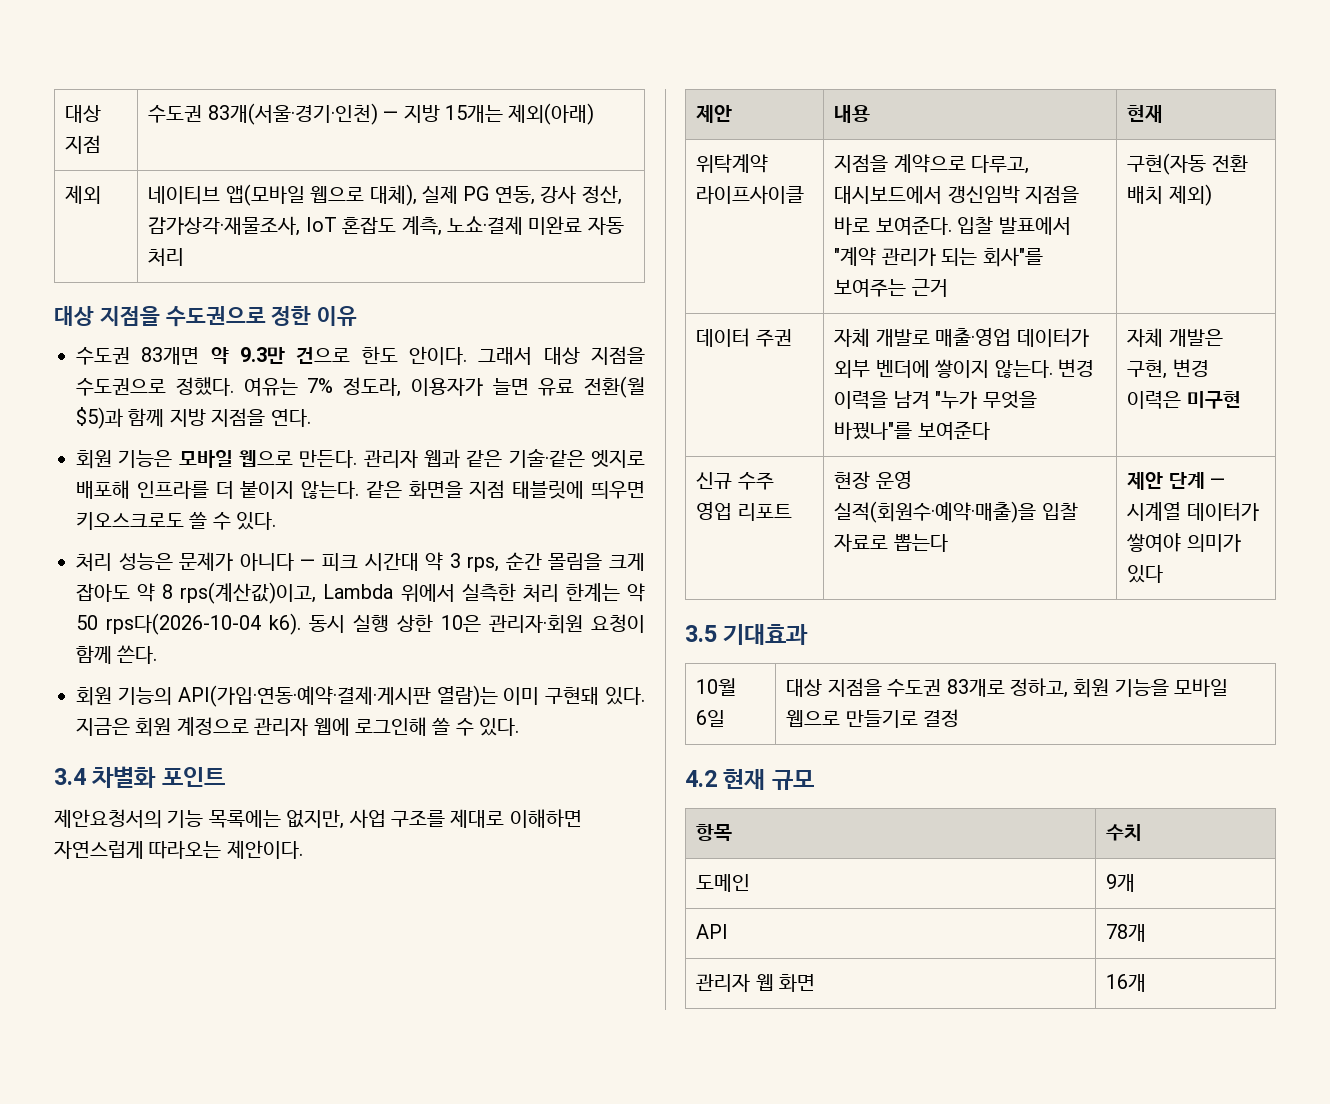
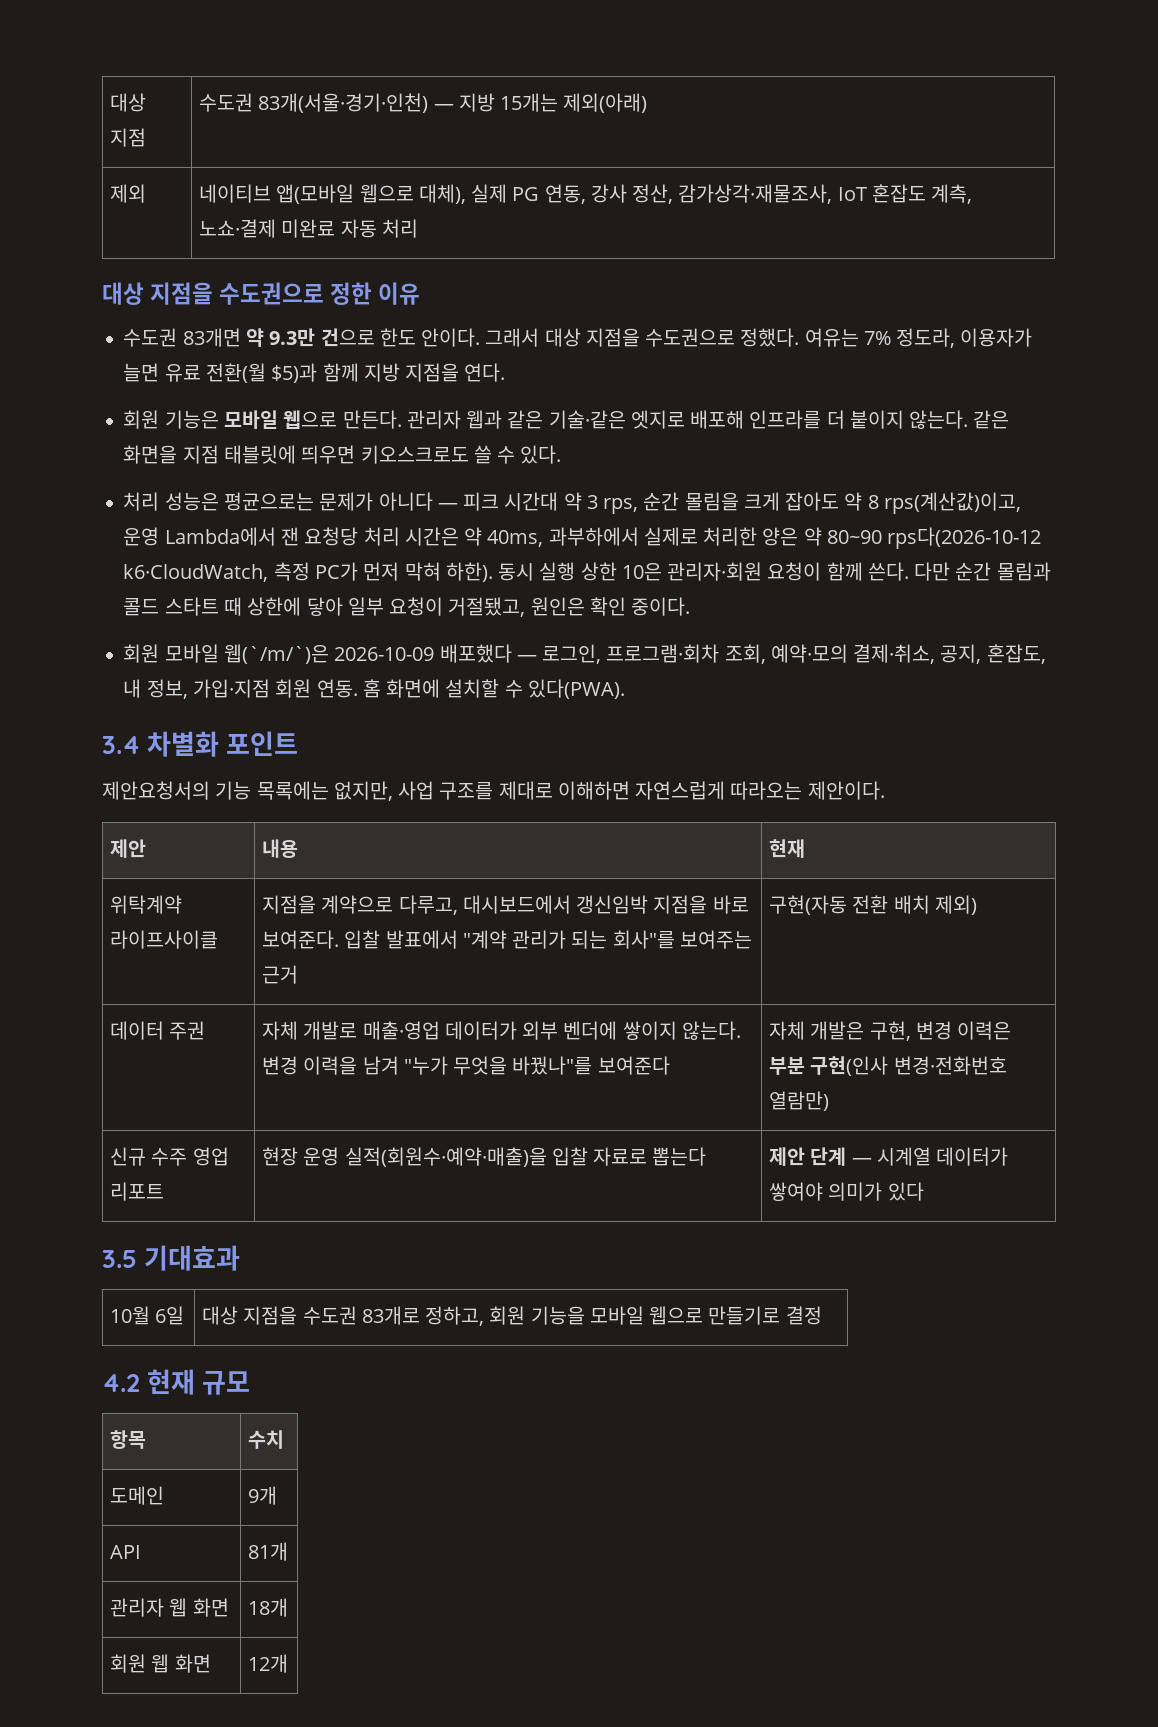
(173, 561) none -> [223,492,314,511] 평균으로는
[323,583,645,602] [76,613,301,635] Lambda 위에서 실측한 처리 한계는 약 50 rps다(2026-10-04 k6). -> [123,527,1042,549] [123,562,493,582] 운영 Lambda에서 잰 요청당 처리 시간은 약 40ms, 과부하에서 실제로 처리한 양은 약 80~90 rps다(2026-10-12 k6·CloudWatch, 측정 PC가 먼저 막혀 하한).
[76,685,645,707] [76,717,520,737] // 회원 기능의 API(가입·연동·예약·결제·게시판 열람)는 이미 구현돼 있다. 지금은 회원 계정으로 관리자 웹에 로그인해 쓸 수 있다. -> [914,562,1051,581] [123,597,691,617] [123,644,1046,664] [123,679,625,699] 다만 순간 몰림과 콜드 스타트 때 상한에 닿아 일부 요청이 거절됐고, 원인은 확인 중이다. // 회원 모바일 웹(`/m/`)은 2026-10-09 배포했다 — 로그인, 프로그램·회차 조회, 예약·모의 결제·취소, 공지, 혼잡도, 내 정보, 가입·지점 회원 연동. 홈 화면에 설치할 수 있다(PWA).
[1186,391,1241,409] 미구현 -> [769,1056,1007,1076] [769,1091,830,1111] 부분 구현(인사 변경·전화번호 열람만)
[1106,924,1147,942] 78개 -> [248,1542,289,1561] 81개
[1106,974,1147,992] 16개 -> [248,1598,289,1617] [110,1654,211,1673] [248,1654,289,1673] 18개 // 회원 웹 화면 | 12개

